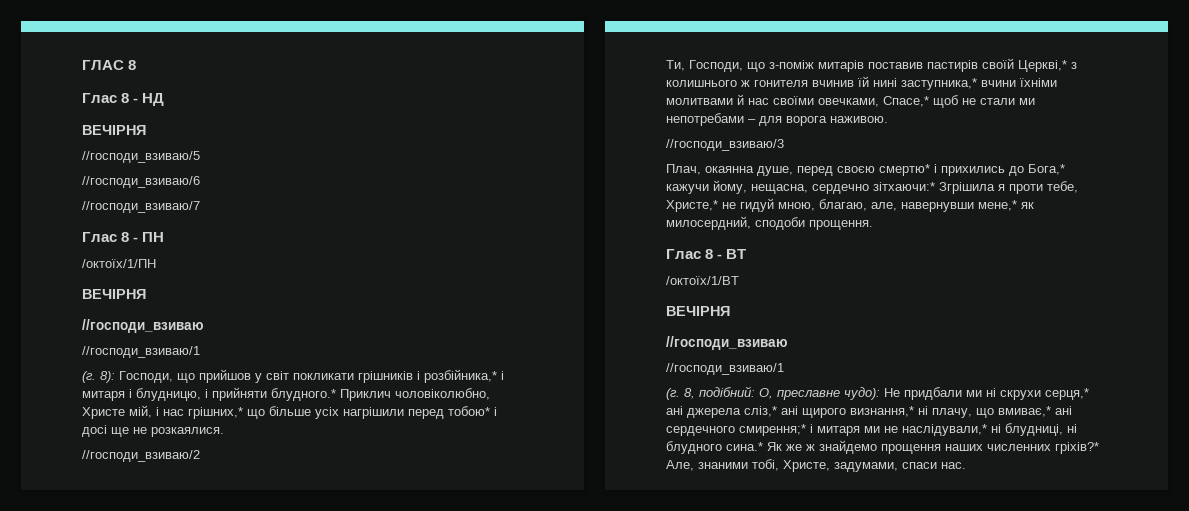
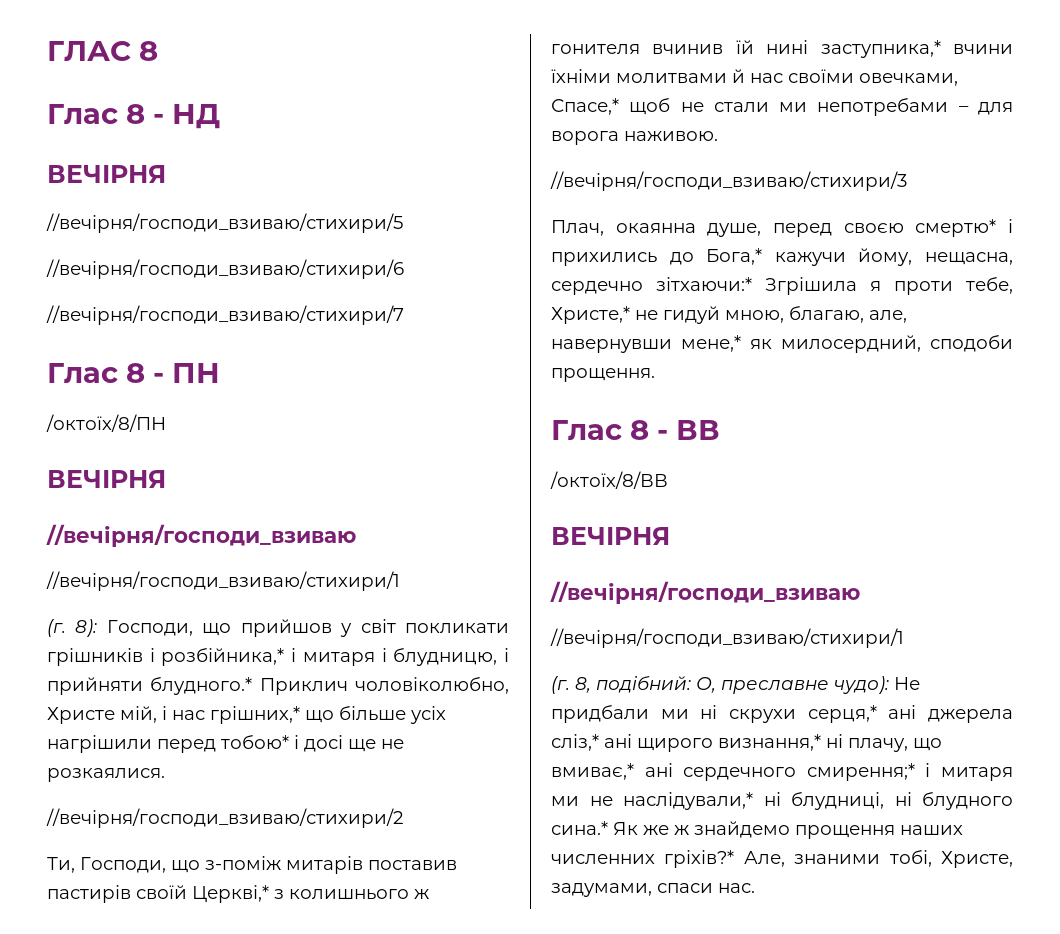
[82,151,200,163] [82,176,200,188] [82,201,200,213] //господи_взиваю/5 // //господи_взиваю/6 // //господи_взиваю/7 -> [46,213,403,233] [46,259,404,279] [46,305,404,325] //вечірня/господи_взиваю/стихири/5 // //вечірня/господи_взиваю/стихири/6 // //вечірня/господи_взиваю/стихири/7
[82,259,156,268] [82,289,146,299] [82,319,204,333] [82,346,200,358] /октоїх/1/ПН // ВЕЧІРНЯ // //господи_взиваю // //господи_взиваю/1 -> [46,414,166,432] [47,470,166,488] [46,524,356,547] [46,571,400,591] /октоїх/8/ПН // ВЕЧІРНЯ // //вечірня/господи_взиваю // //вечірня/господи_взиваю/стихири/1
[82,450,200,462] //господи_взиваю/2 -> [46,808,404,828] //вечірня/господи_взиваю/стихири/2
[666,139,784,151] //господи_взиваю/3 -> [550,171,907,191] //вечірня/господи_взиваю/стихири/3
[726,249,747,259] [666,276,739,285] [666,306,730,316] [666,336,788,350] [666,363,784,375] ВТ // /октоїх/1/ВТ // ВЕЧІРНЯ // //господи_взиваю // //господи_взиваю/1 -> [676,420,720,440] [550,471,668,489] [551,527,670,545] [550,581,860,604] [550,628,904,648] ВВ // /октоїх/8/ВВ // ВЕЧІРНЯ // //вечірня/господи_взиваю // //вечірня/господи_взиваю/стихири/1

